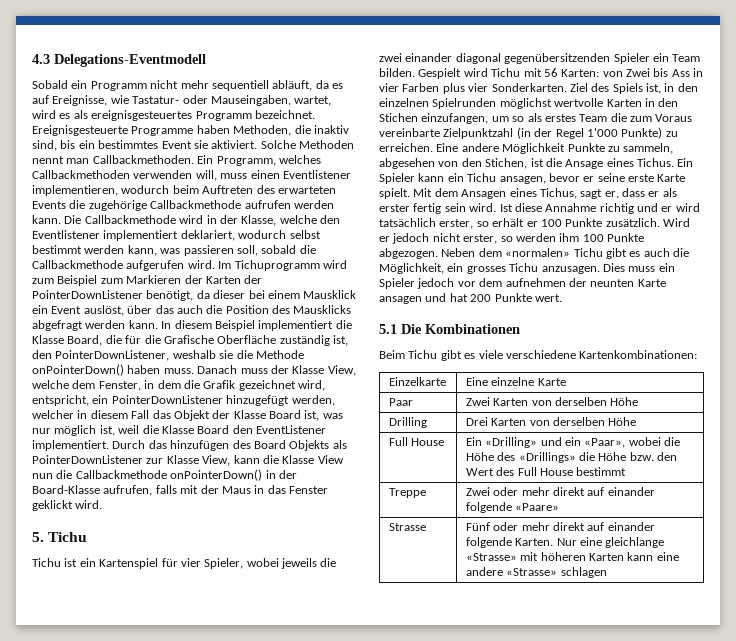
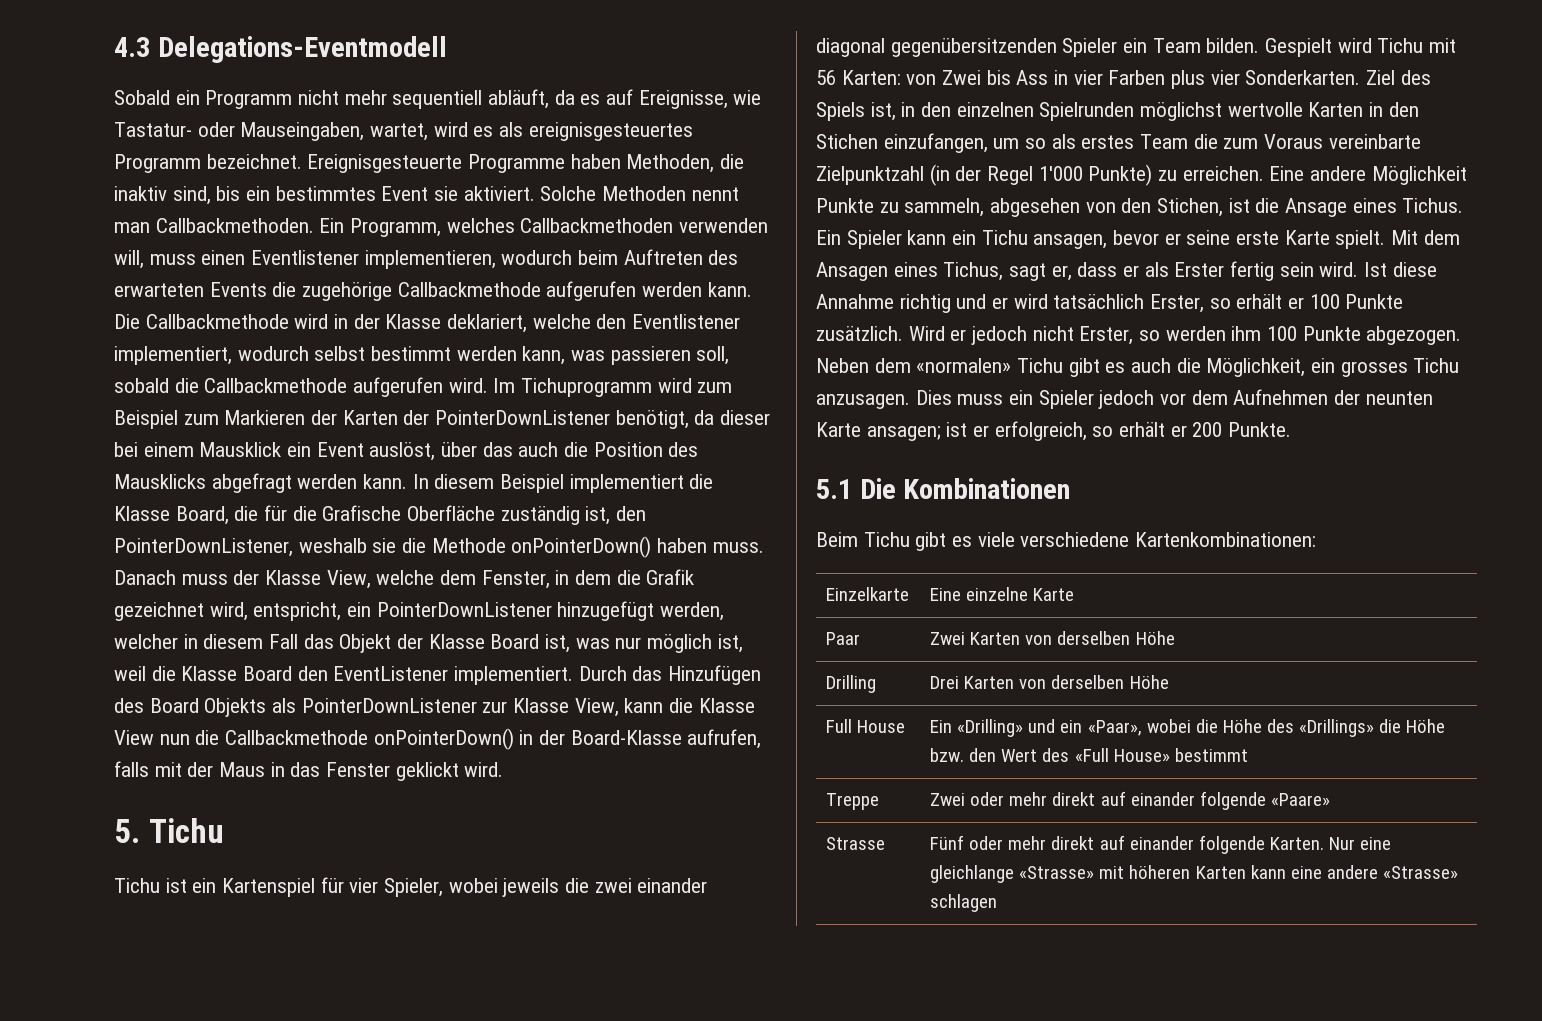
[244,200,291,209] aufrufen -> [546,281,637,301] aufgerufen
[241,215,277,226] Klasse, -> [385,314,528,333] Klasse deklariert,
[103,230,235,241] implementiert deklariert, -> [114,346,232,365] implementiert,
[170,440,230,451] hinzufügen -> [668,665,762,685] Hinzufügen
[379,204,410,212] erster -> [1174,262,1225,277] Erster
[439,219,474,229] erster, -> [1150,294,1205,313] Erster,
[463,234,498,244] erster, -> [1079,326,1134,345] Erster,
[505,278,566,287] aufnehmen -> [1233,389,1329,405] Aufnehmen
[379,293,562,304] ansagen und hat 200 Punkte wert. -> [866,421,1292,441] ansagen; ist er erfolgreich, so erhält er 200 Punkte.
[517,467,573,476] Full House -> [1074,748,1170,762] «Full House»

